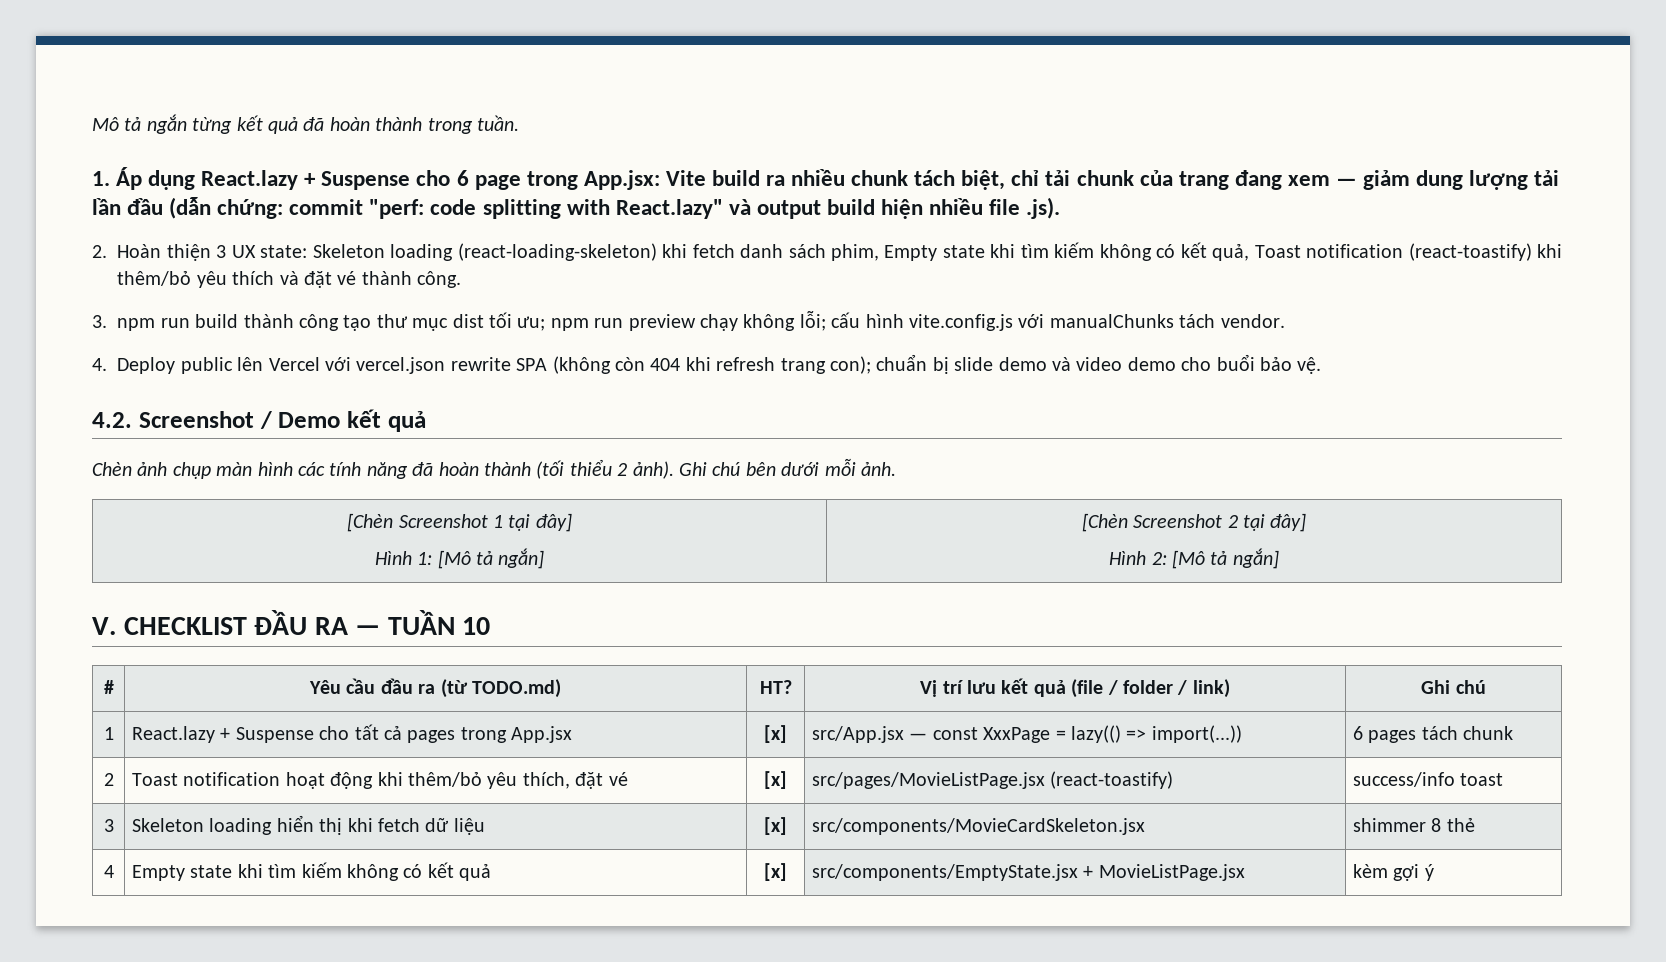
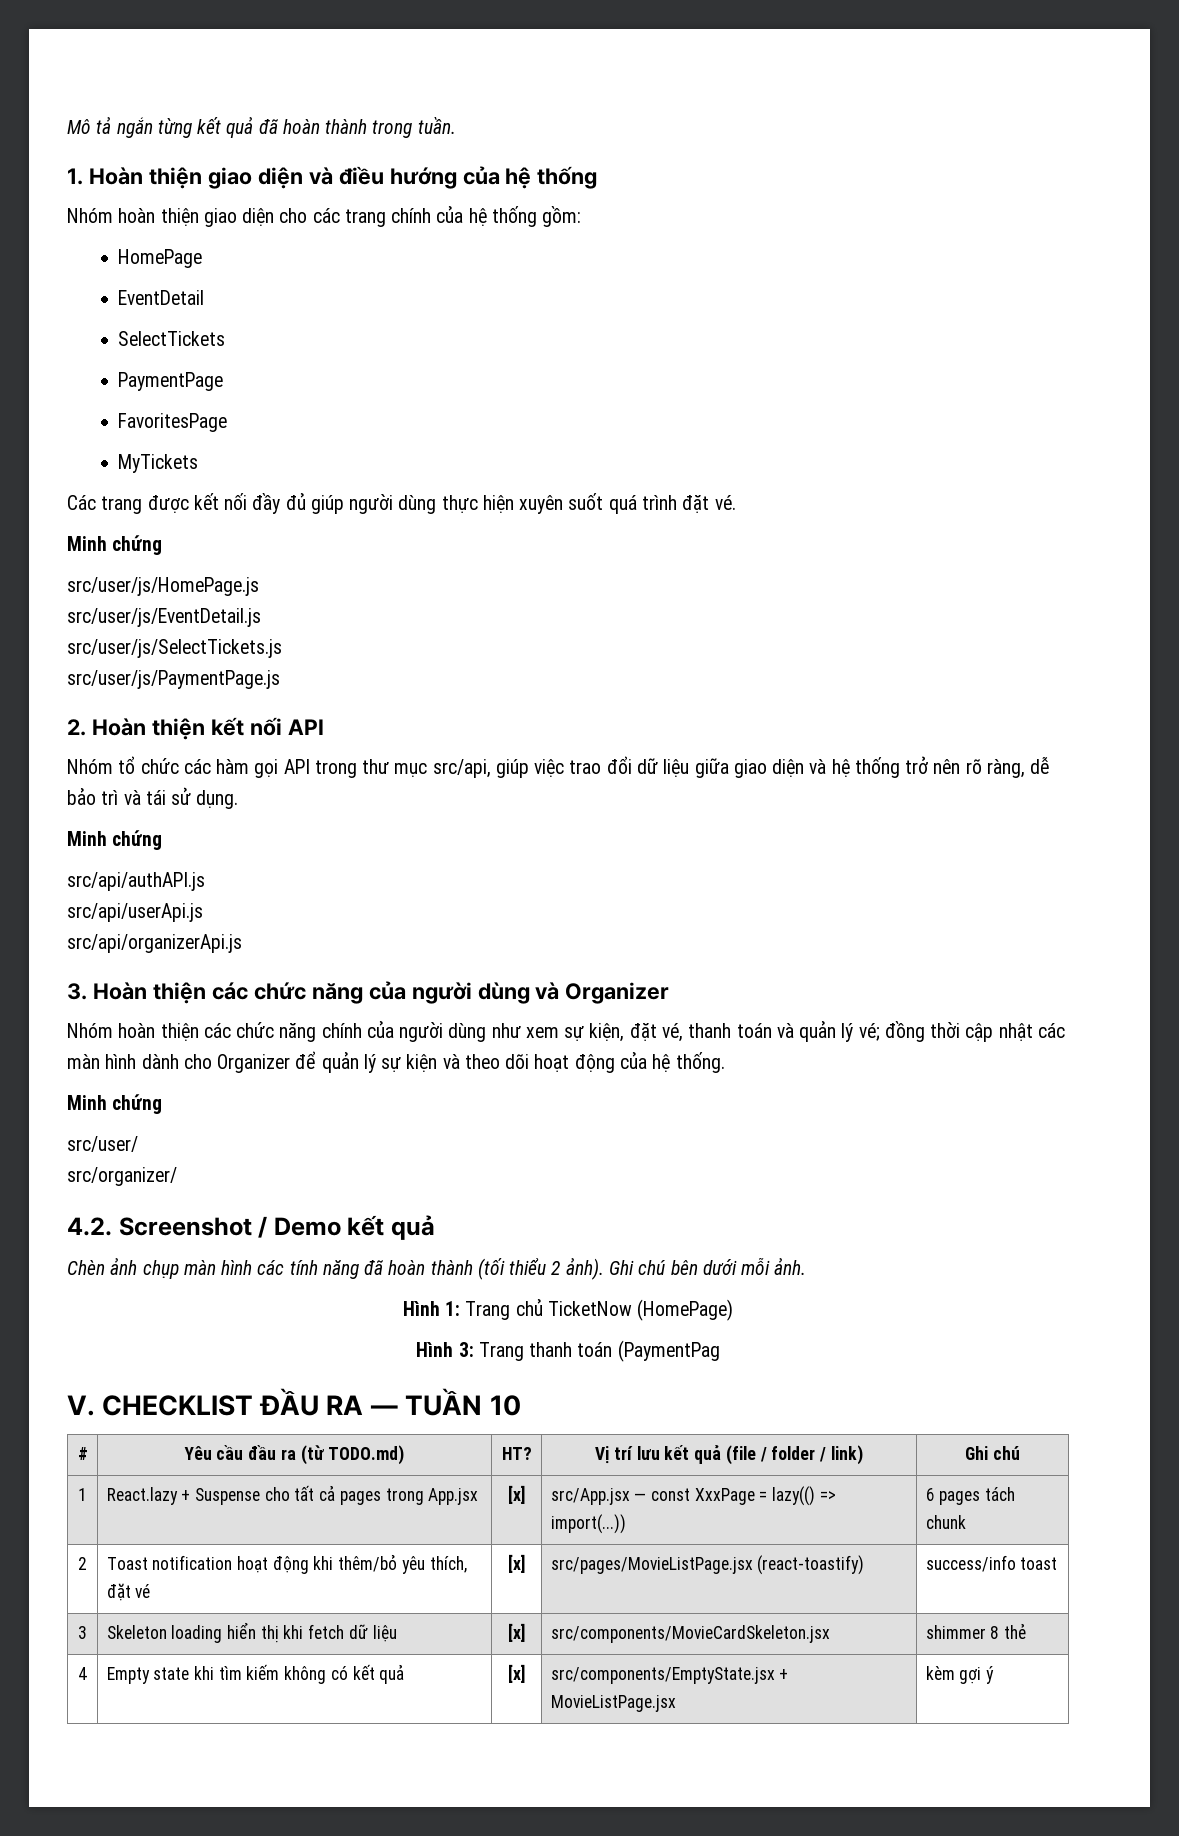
[116,167,1560,190] [92,197,1061,219] [92,242,1563,261] [117,271,462,288] [92,311,1285,331] [92,354,1322,374] Áp dụng React.lazy + Suspense cho 6 page trong App.jsx: Vite build ra nhiều chunk tách biệt, chỉ tải chunk của trang đang xem — giảm dung lượng tải lần đầu (dẫn chứng: commit "perf: code splitting with React.lazy" và output build hiện nhiều file .js). // 2. Hoàn thiện 3 UX state: Skeleton loading (react-loading-skeleton) khi fetch danh sách phim, Empty state khi tìm kiếm không có kết quả, Toast notification (react-toastify) khi thêm/bỏ yêu thích và đặt vé thành công. // 3. npm run build thành công tạo thư mục dist tối ưu; npm run preview chạy không lỗi; cấu hình vite.config.js với manualChunks tách vendor. // 4. Deploy public lên Vercel với vercel.json rewrite SPA (không còn 404 khi refresh trang con); chuẩn bị slide demo và video demo cho buổi bảo vệ. -> [88,166,598,189] [67,206,582,227] [118,249,203,268] [118,290,205,305] [118,331,226,346] [118,372,224,391] [118,413,228,432] [118,454,199,473] [67,493,736,514] [67,535,163,555] [67,577,259,596] [67,608,261,627] [67,639,282,658] [67,670,280,689] [67,717,324,740] [67,756,1050,778] [67,787,239,809] [67,830,163,850] [67,872,205,891] [67,903,203,922] [67,934,242,953] [67,981,670,1004] [67,1021,1065,1042] [67,1051,725,1073] [67,1094,163,1114] [67,1136,138,1152] [67,1167,177,1186] Hoàn thiện giao diện và điều hướng của hệ thống // Nhóm hoàn thiện giao diện cho các trang chính của hệ thống gồm: // HomePage // EventDetail // SelectTickets // PaymentPage // FavoritesPage // MyTickets // Các trang được kết nối đầy đủ giúp người dùng thực hiện xuyên suốt quá trình đặt vé. // Minh chứng // src/user/js/HomePage.js // src/user/js/EventDetail.js // src/user/js/SelectTickets.js // src/user/js/PaymentPage.js // 2. Hoàn thiện kết nối API // Nhóm tổ chức các hàm gọi API trong thư mục src/api, giúp việc trao đổi dữ liệu giữa giao diện và hệ thống trở nên rõ ràng, dễ bảo trì và tái sử dụng. // Minh chứng // src/api/authAPI.js // src/api/userApi.js // src/api/organizerApi.js // 3. Hoàn thiện các chức năng của người dùng và Organizer // Nhóm hoàn thiện các chức năng chính của người dùng như xem sự kiện, đặt vé, thanh toán và quản lý vé; đồng thời cập nhật các màn hình dành cho Organizer để quản lý sự kiện và theo dõi hoạt động của hệ thống. // Minh chứng // src/user/ // src/organizer/
[347,513,572,532] [374,548,545,569] [1081,513,1307,532] [1109,548,1279,569] // [Chèn Screenshot 1 tại đây] // Hình 1: [Mô tả ngắn] | [Chèn Screenshot 2 tại đây] // Hình 2: [Mô tả ngắn] -> [402,1299,734,1321] [416,1340,720,1362] // Hình 1: Trang chủ TicketNow (HomePage) // Hình 3: Trang thanh toán (PaymentPag

